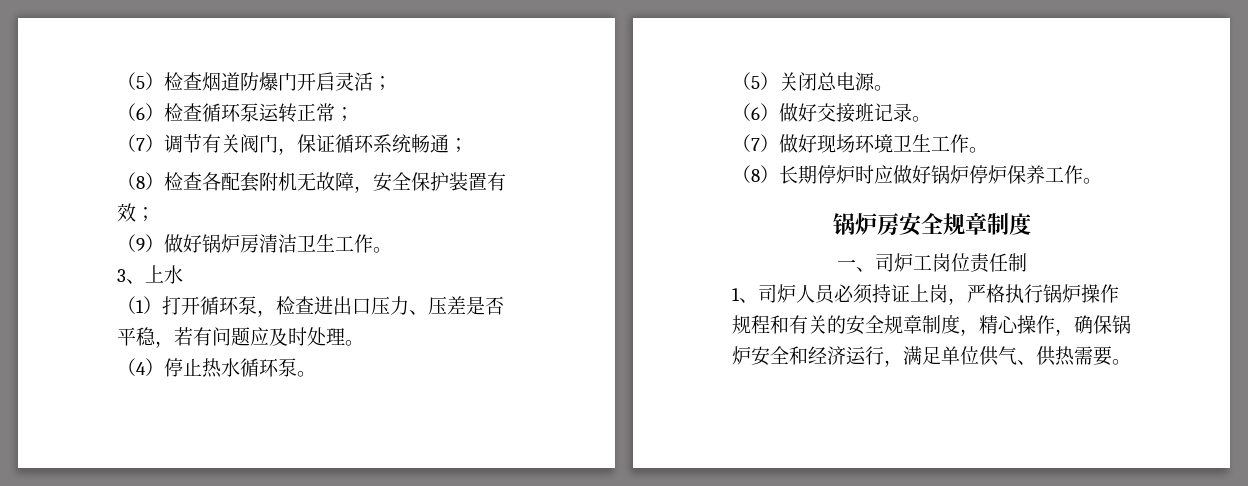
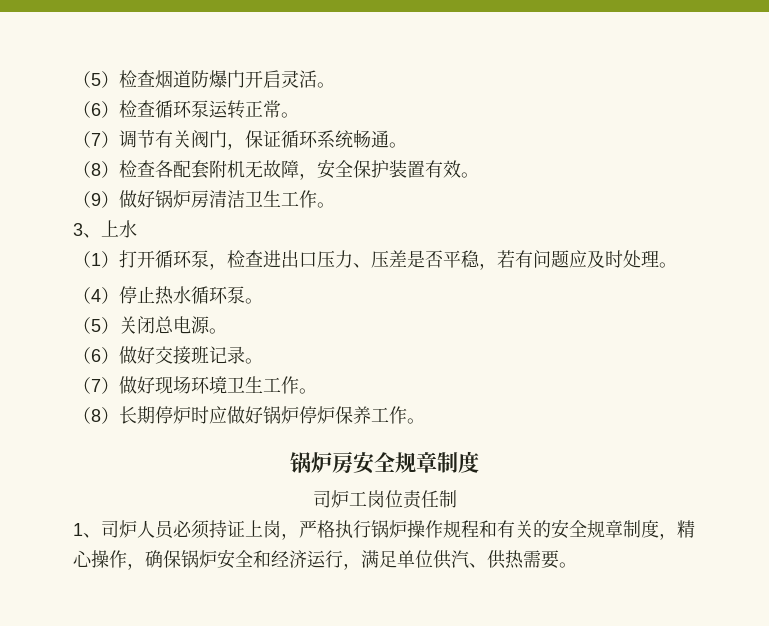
[373,76,392,91] ； -> [317,82,335,88] 。
[335,107,354,122] ； -> [281,112,299,118] 。
[449,138,468,153] ； -> [389,142,407,148] 。
[136,207,155,222] ； -> [461,172,479,178] 。
[836,259,875,272] 一、 -> (479, 462) none
[998,346,1017,365] 气 -> [451,550,469,568] 汽

